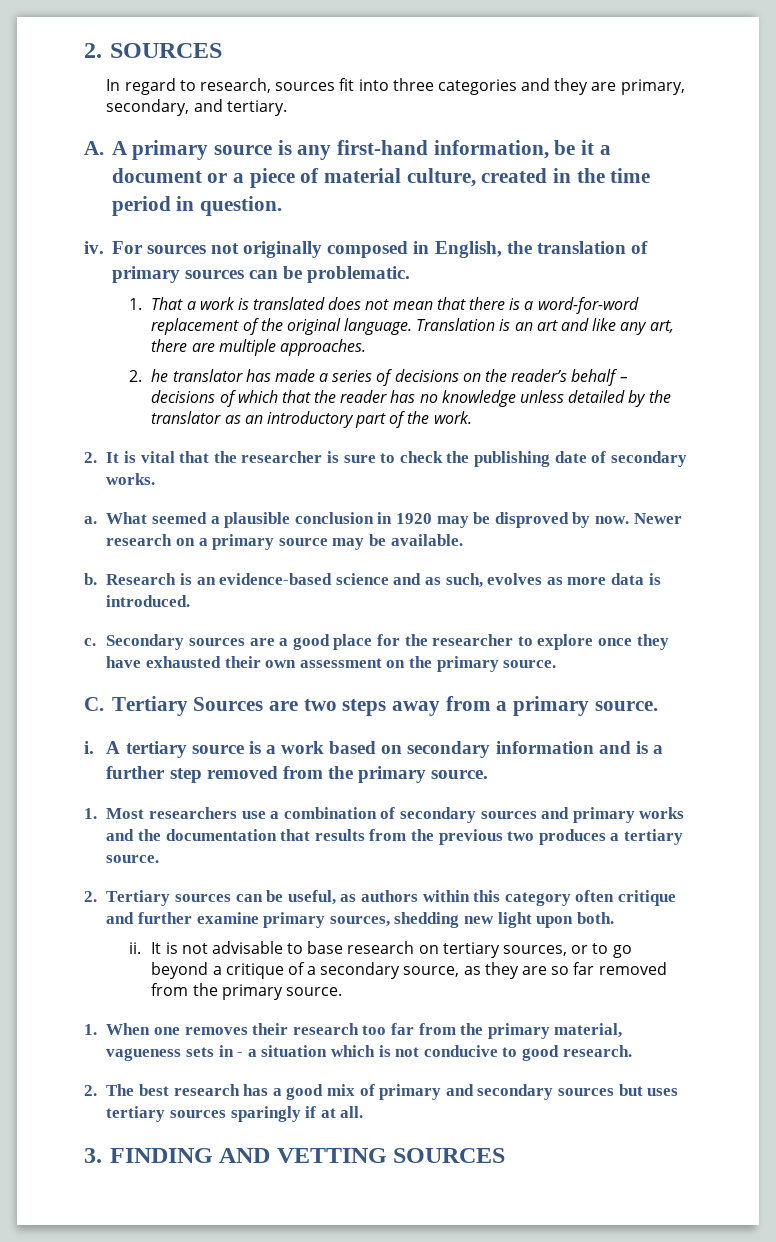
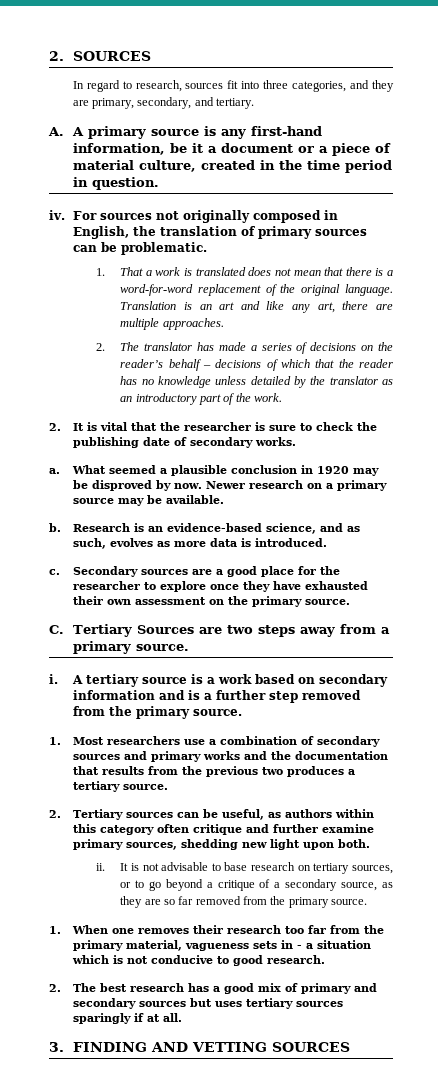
[437,79,517,95] categories -> [292,81,347,92] categories,
[151,369,169,382] he -> [120,342,140,351] The
[335,573,389,585] science -> [265,523,316,534] science,

